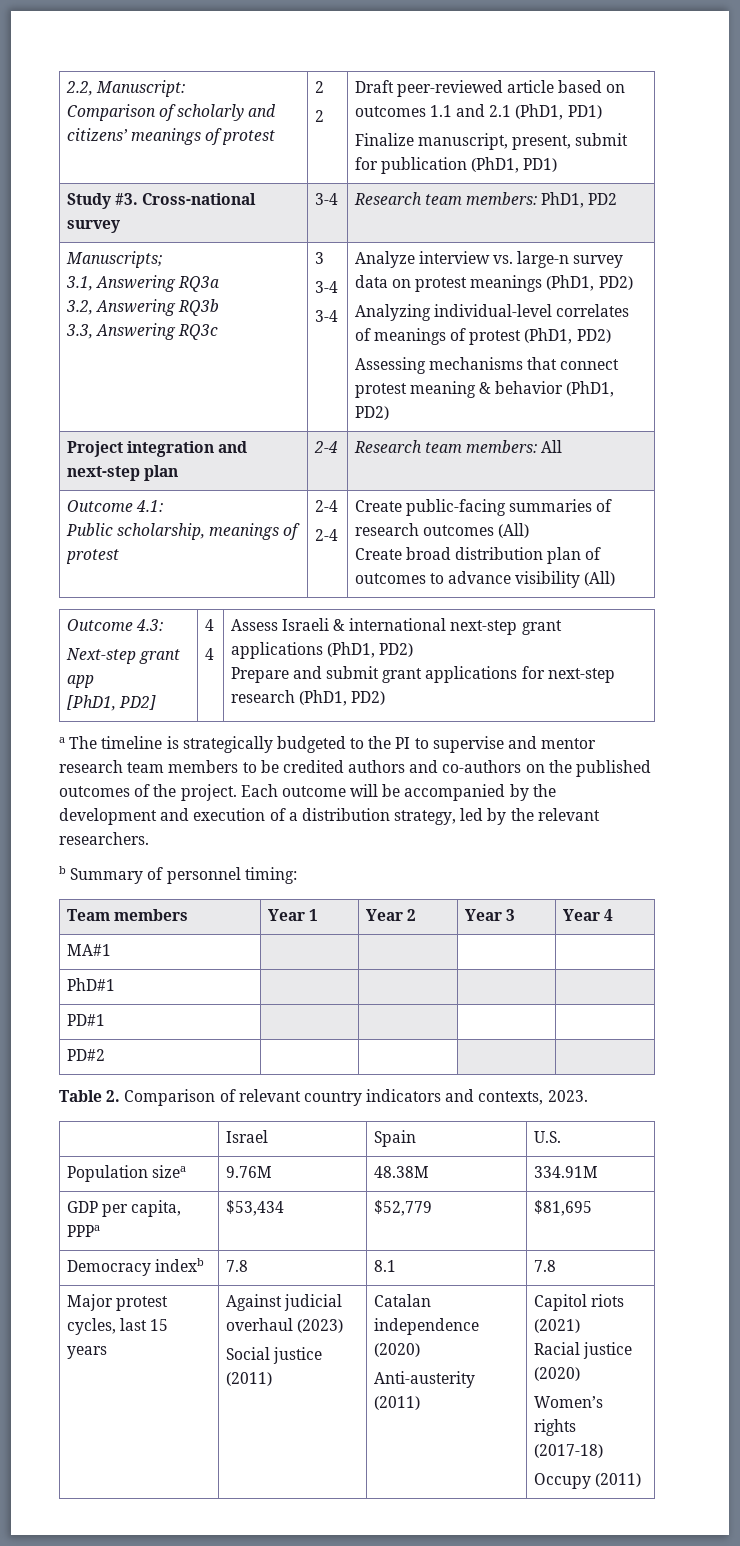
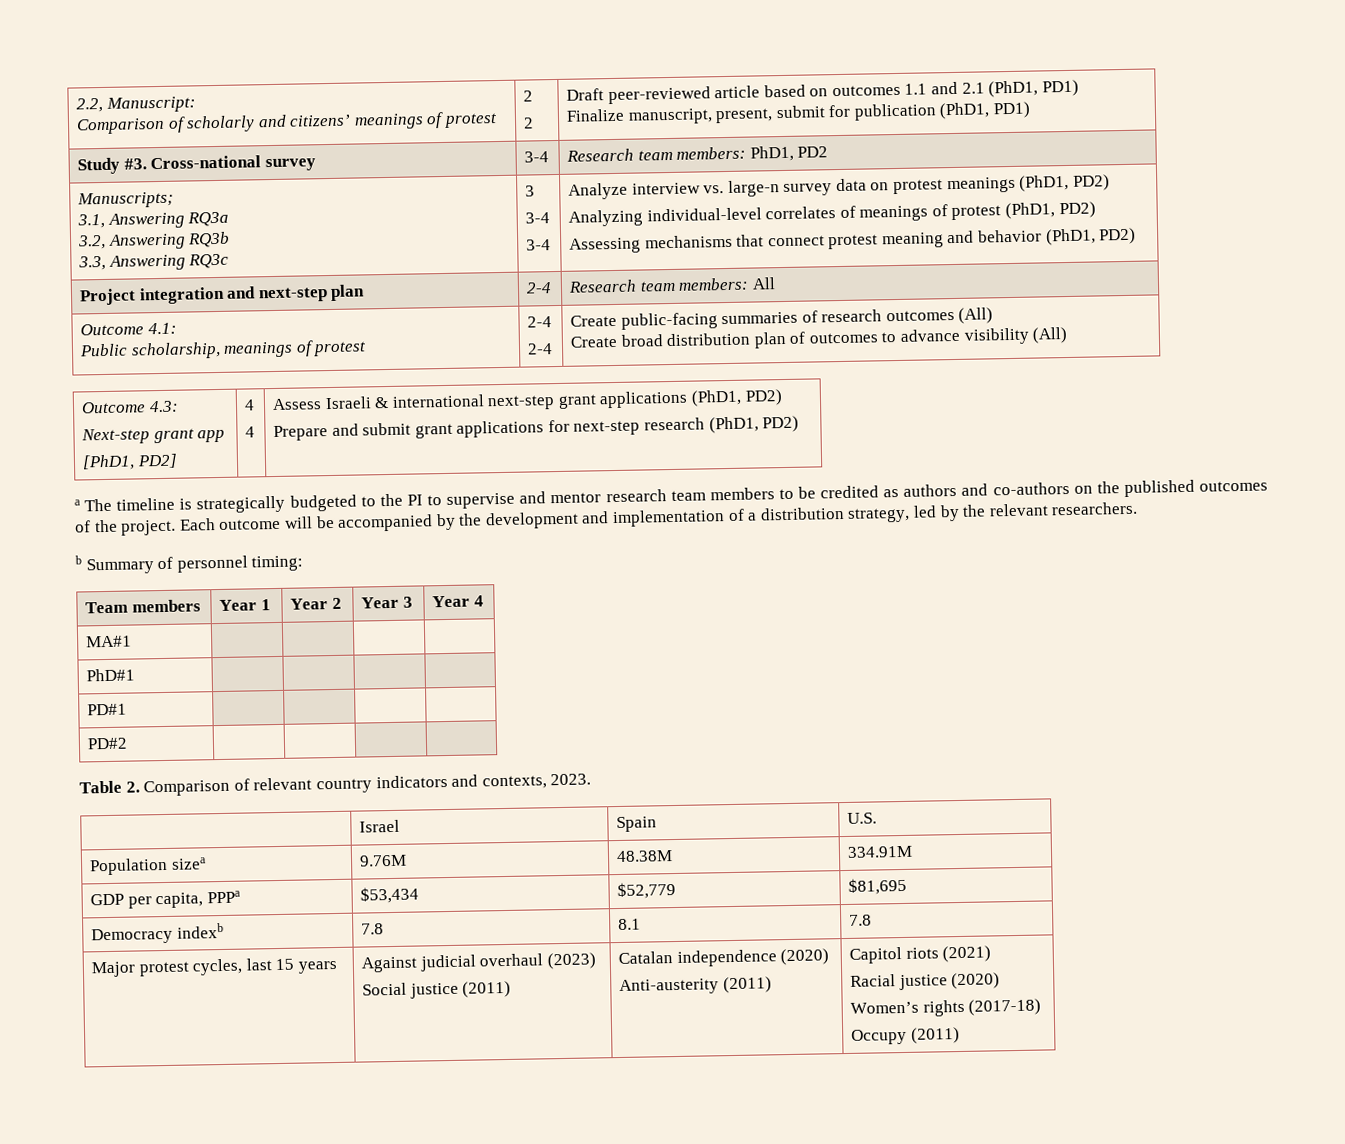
[479,382,492,394] & -> [947,230,975,244] and
(344, 766) none -> [883,488,900,498] as
[193,808,266,821] execution -> [612,509,726,528] implementation

